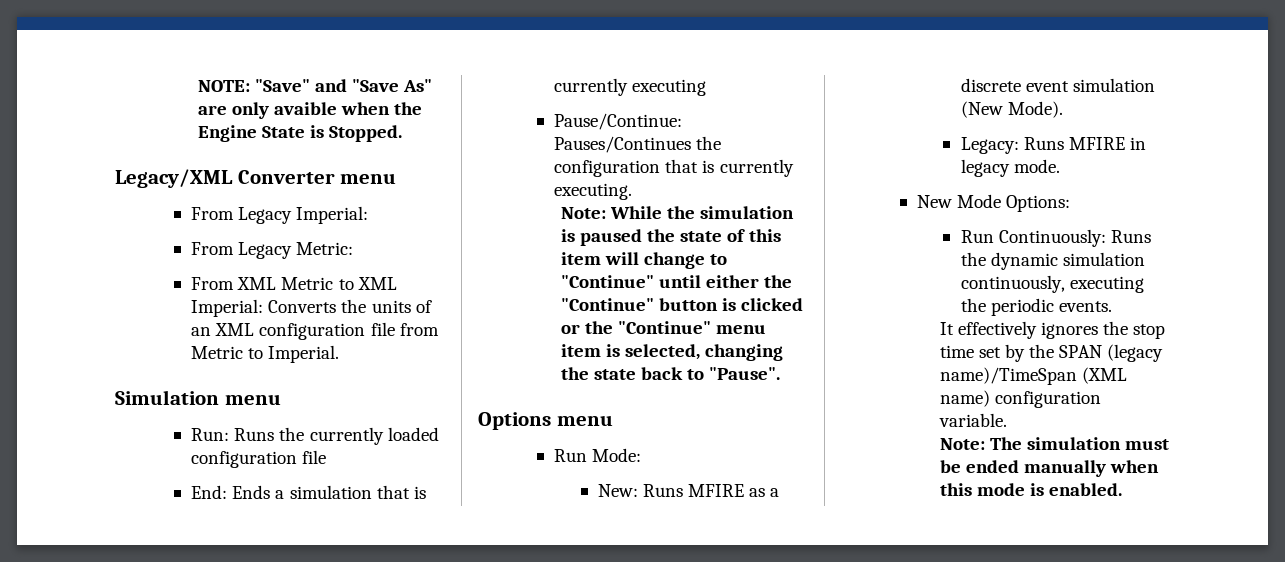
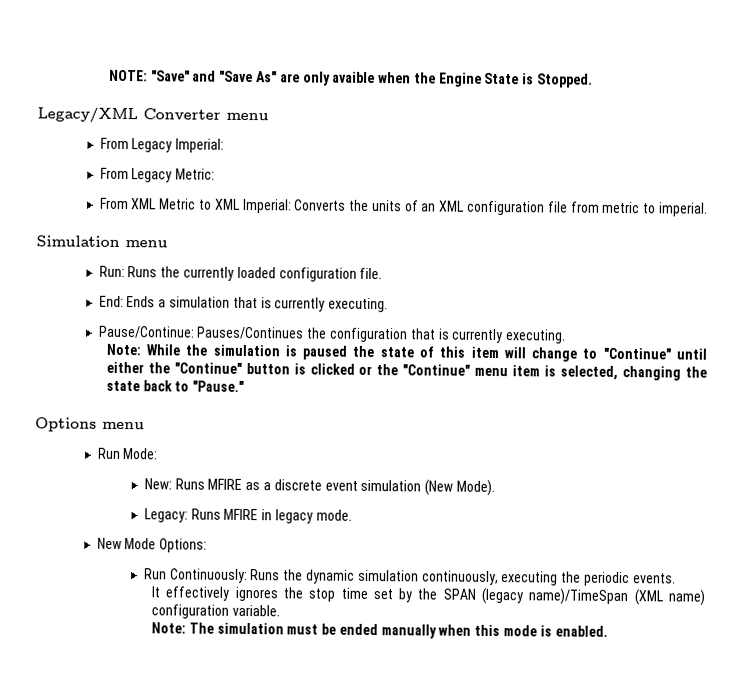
[191,345,340,363] Metric to Imperial. -> [602,201,708,217] metric to imperial.
[302,450,327,464] file -> [359,267,383,280] file.
[632,79,707,96] executing -> [328,297,389,313] executing.
[709,367,781,380] "Pause". -> [192,380,245,392] "Pause."

